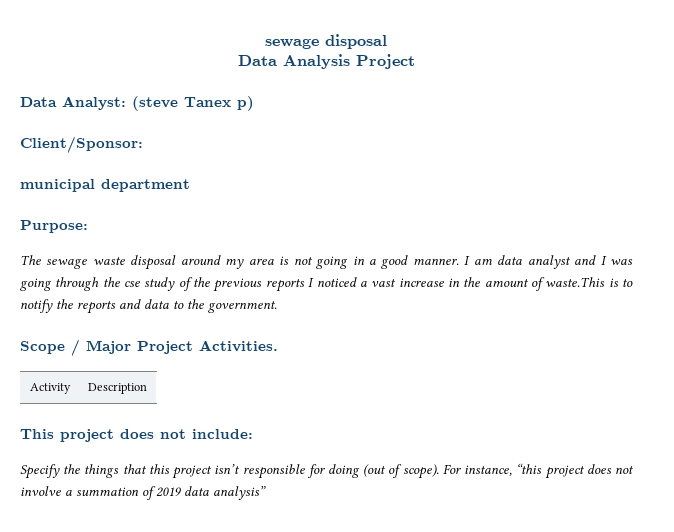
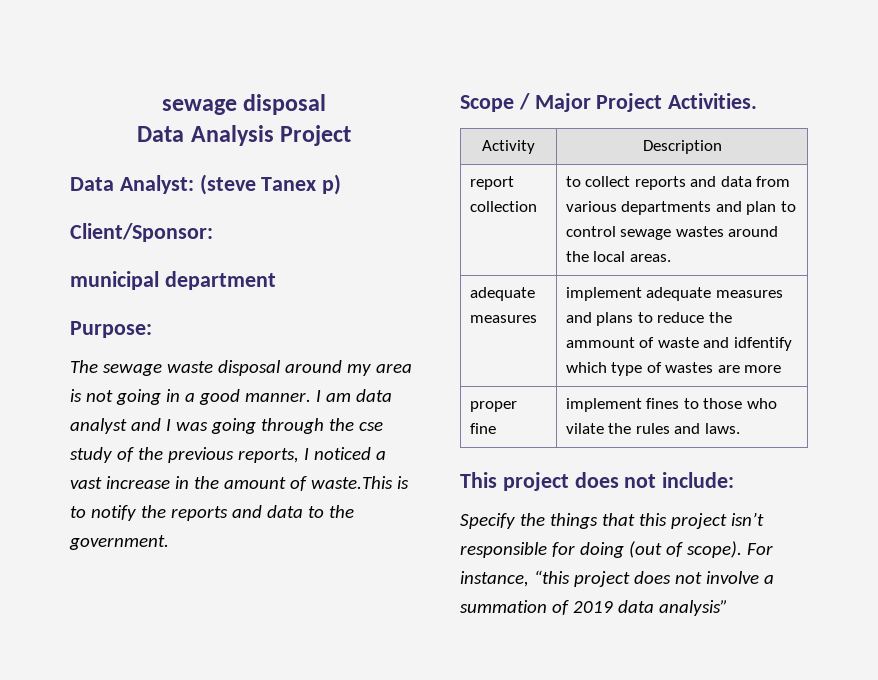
[265,279,305,292] reports -> [237,448,299,463] reports,
(147, 388) none -> [469,176,514,190] [469,201,537,212] [565,176,791,190] [565,201,796,215] [565,226,779,240] [565,251,671,262] [469,287,535,301] [469,315,537,323] [565,287,783,301] [565,312,732,326] [565,337,792,351] [565,362,782,376] [469,401,517,412] [469,423,496,434] [565,398,777,412] [565,423,740,434] // report collection | to collect reports and data from various departments and plan to control sewage wastes around the local areas. // adequate measures | implement adequate measures and plans to reduce the ammount of waste and idfentify which type of wastes are more // proper fine | implement fines to those who vilate the rules and laws.

